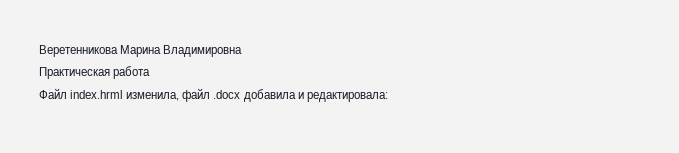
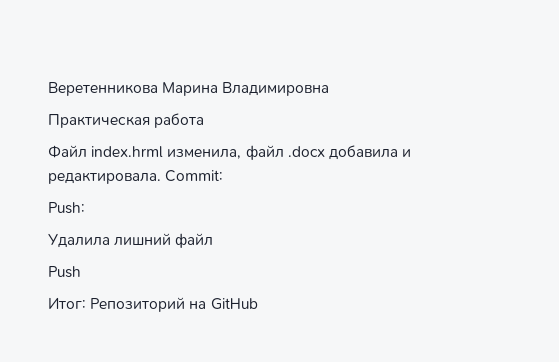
[306,92,388,102] редактировала: -> [48,170,224,184] [48,202,85,214] [48,233,214,248] [48,266,81,278] [48,297,258,312] редактировала. Commit: // Push: // Удалила лишний файл // Push // Итог: Репозиторий на GitHub

